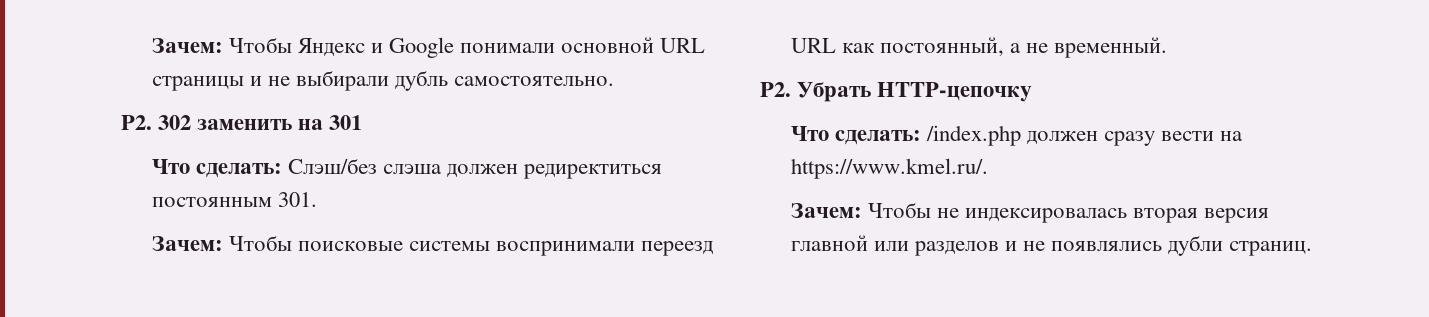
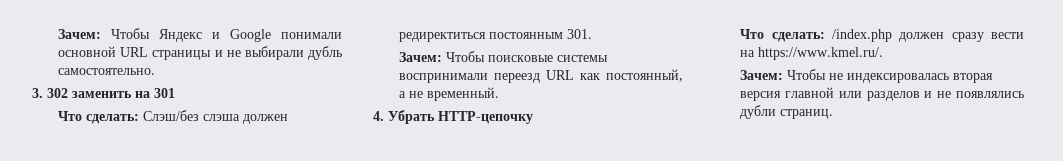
[121,115,152,130] P2. -> [32,88,43,98] 3.
[760,82,791,97] P2. -> [373,111,384,121] 4.

